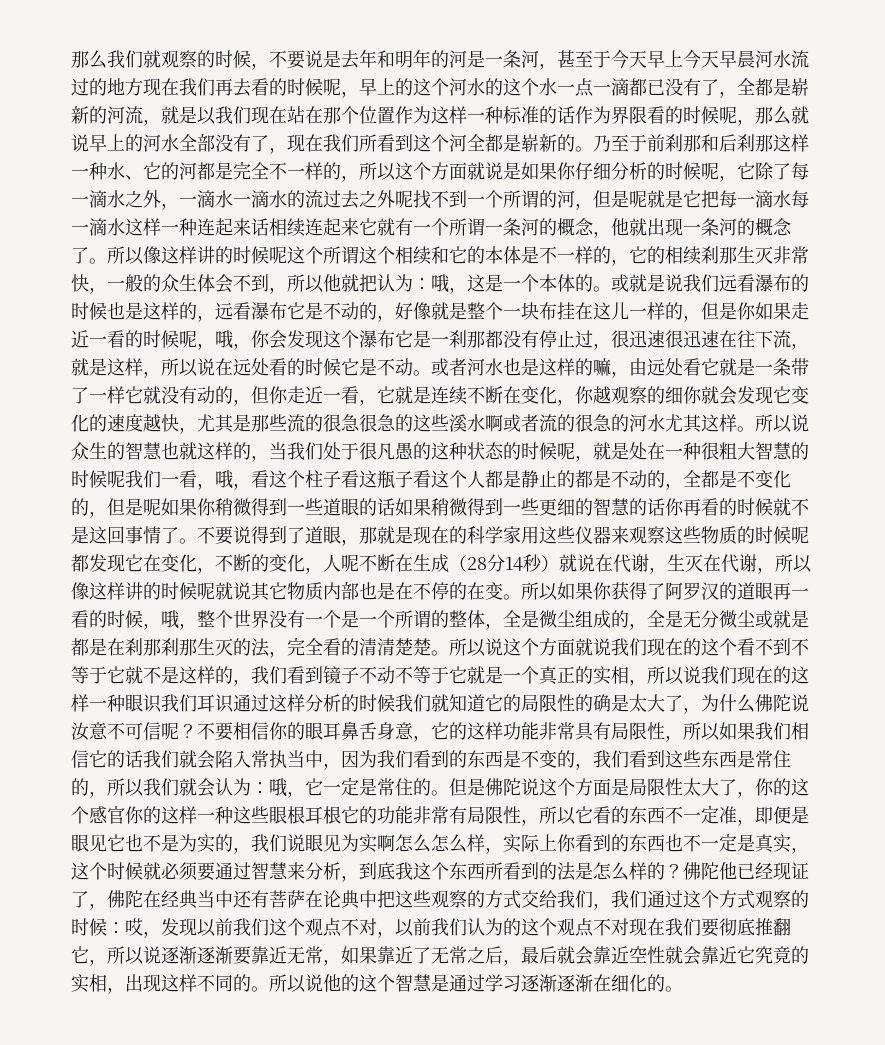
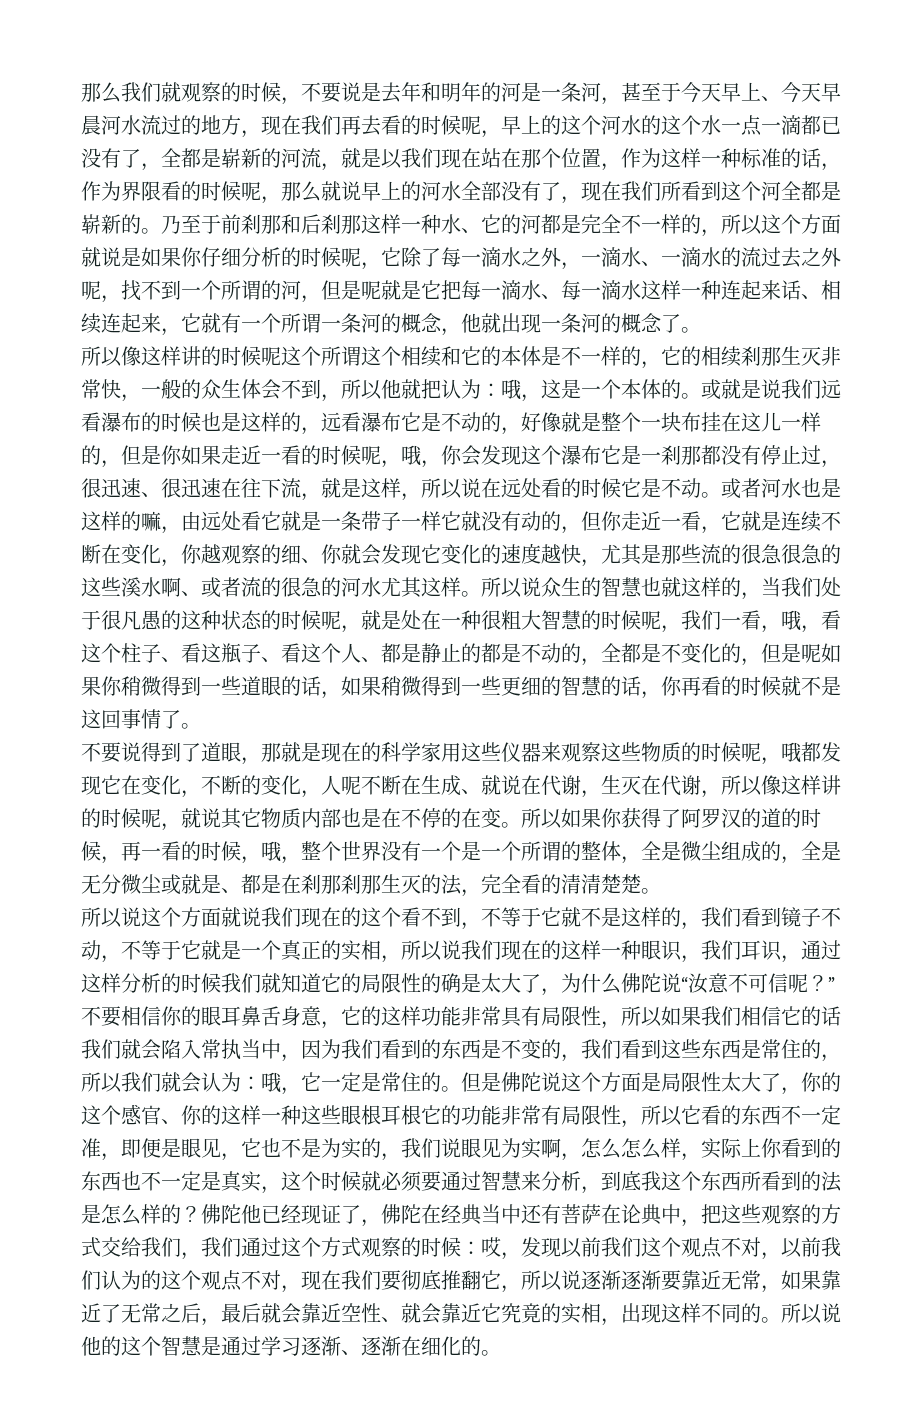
(683, 58) none -> [761,96,781,101] 、
(143, 87) none -> [241,130,261,138] ，
(395, 115) none -> [601,163,621,171] ，
(575, 115) none -> [821,163,841,171] ，
(233, 199) none -> [641,261,661,266] 、
(413, 199) none -> [101,295,121,303] ，
(791, 199) none -> [541,294,561,299] 、
(269, 227) none -> [801,294,821,299] 、
(359, 227) none -> [161,328,181,336] ，
(107, 261) none -> (701, 330) //
(665, 339) none -> [141,492,161,497] 、
[71,387,89,404] 了 -> [381,512,401,531] 子
(683, 395) none -> [301,558,321,563] 、
(503, 423) none -> [181,591,201,596] 、
(125, 479) none -> [661,625,681,633] ，
(341, 479) none -> [161,657,181,662] 、
(413, 479) none -> [261,657,281,662] 、
(485, 479) none -> [361,657,381,662] 、
(395, 507) none -> [321,691,341,699] ，
(665, 507) none -> [641,691,661,699] ，
(197, 541) none -> (201, 726) //
(809, 535) none -> [761,742,802,765] ，哦
[449,554,559,572] （28分14秒） -> [461,789,481,794] 、
(215, 591) none -> [161,823,181,831] ，
[755,582,773,600] 眼 -> [781,808,821,828] [81,841,121,864] 的时候，
(809, 619) none -> [221,888,241,893] 、
(449, 653) none -> (661, 891) //
(791, 647) none -> [461,922,481,930] ，
(395, 675) none -> [101,955,121,963] ，
(162, 703) none -> [681,955,701,963] ，
(234, 703) none -> [781,955,801,963] ，
(809, 703) none -> [681,976,688,991] “
(197, 731) none -> [828,977,835,991] ”
(125, 815) none -> [161,1119,181,1124] 、
(107, 843) none -> [221,1153,241,1161] ，
(395, 843) none -> [561,1153,581,1161] ，
(377, 899) none -> [681,1219,701,1227] ，
(629, 927) none -> [281,1285,301,1293] ，
(665, 955) none -> [381,1317,401,1322] 、
(557, 983) none -> [341,1350,361,1355] 、

